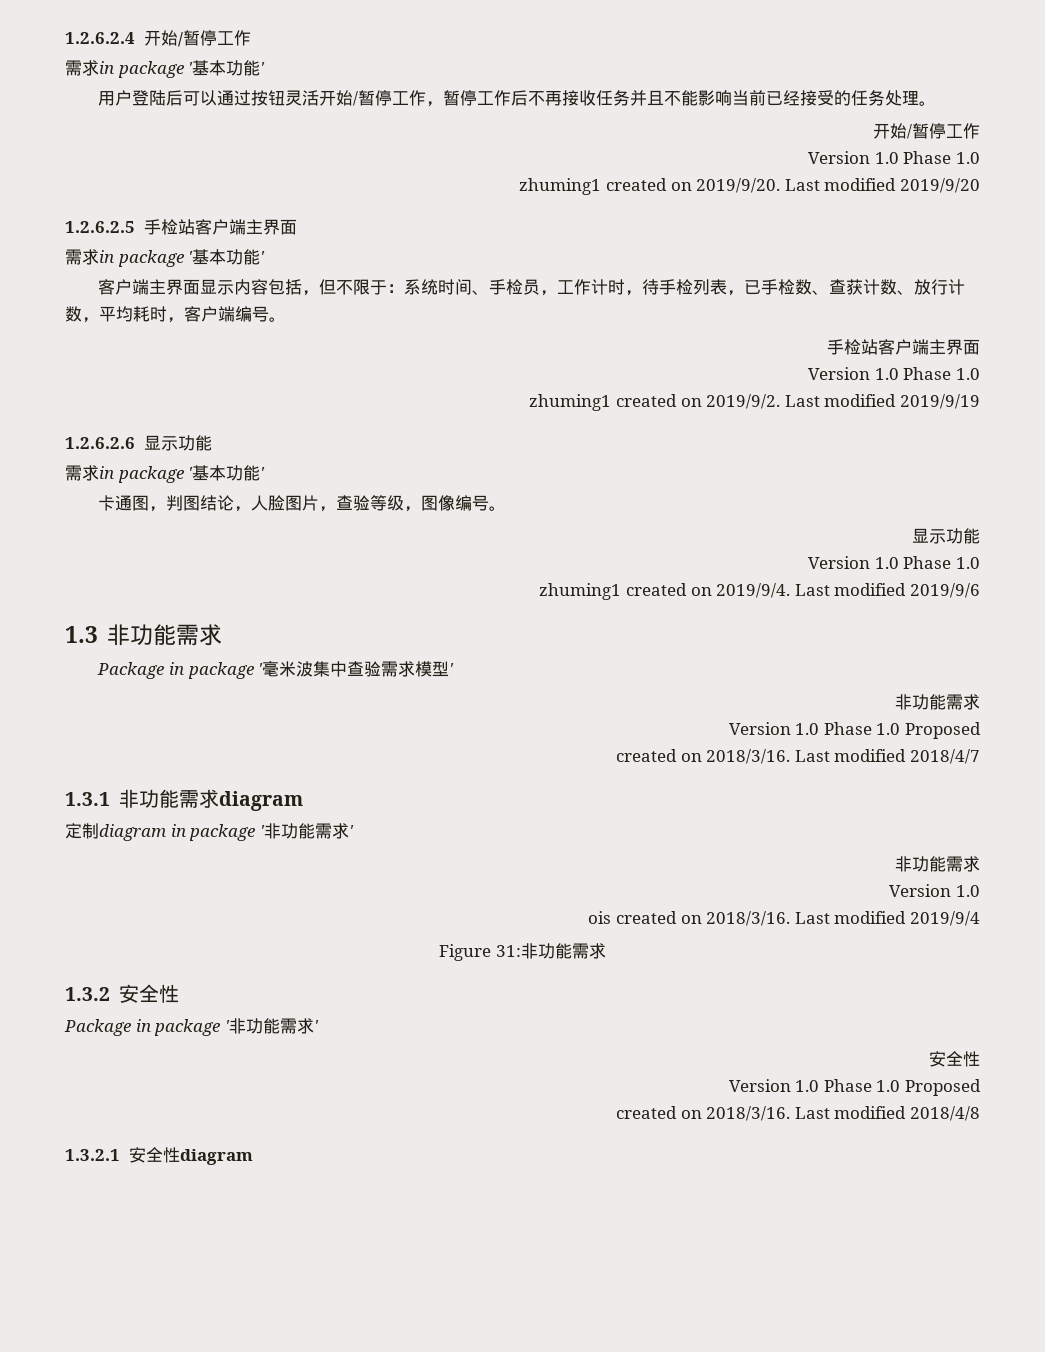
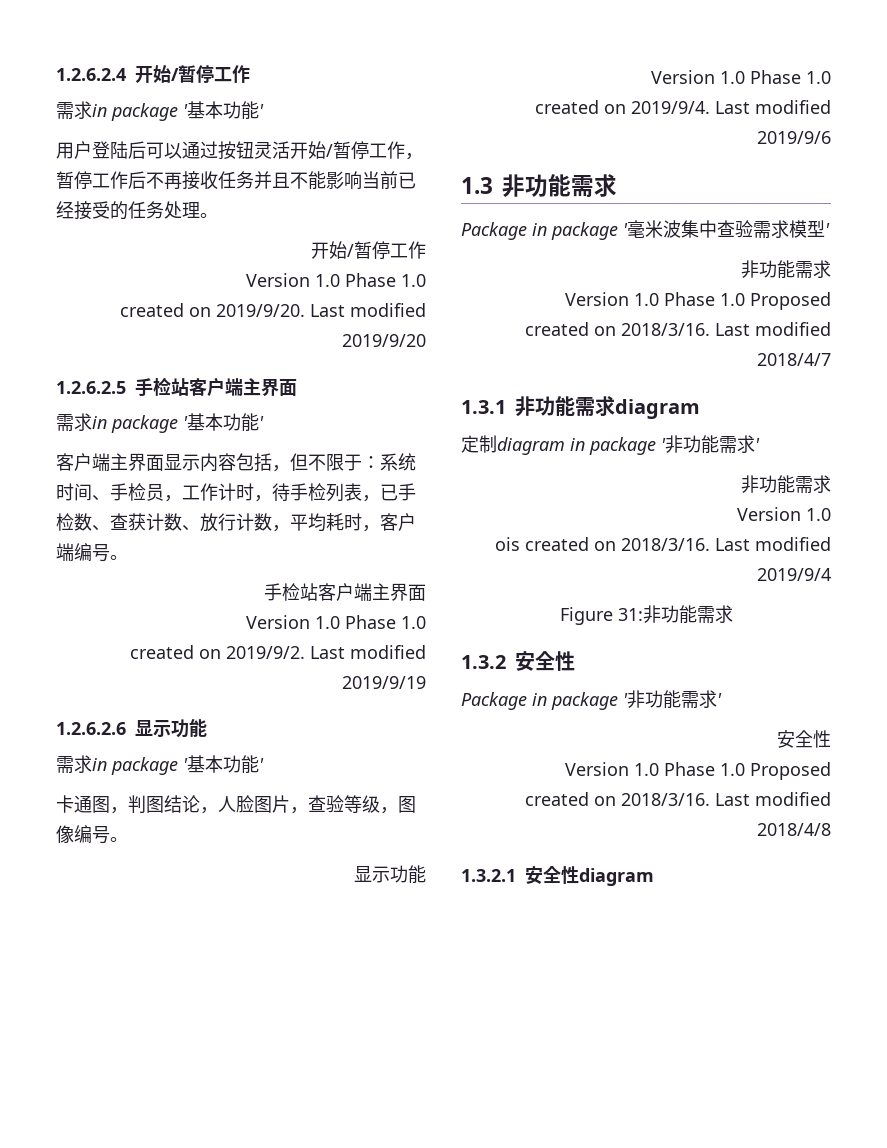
[519,178,602,195] zhuming1 -> (426, 280) none
[529,394,612,411] zhuming1 -> (426, 622) none
[539,583,622,600] zhuming1 -> (831, 77) none

